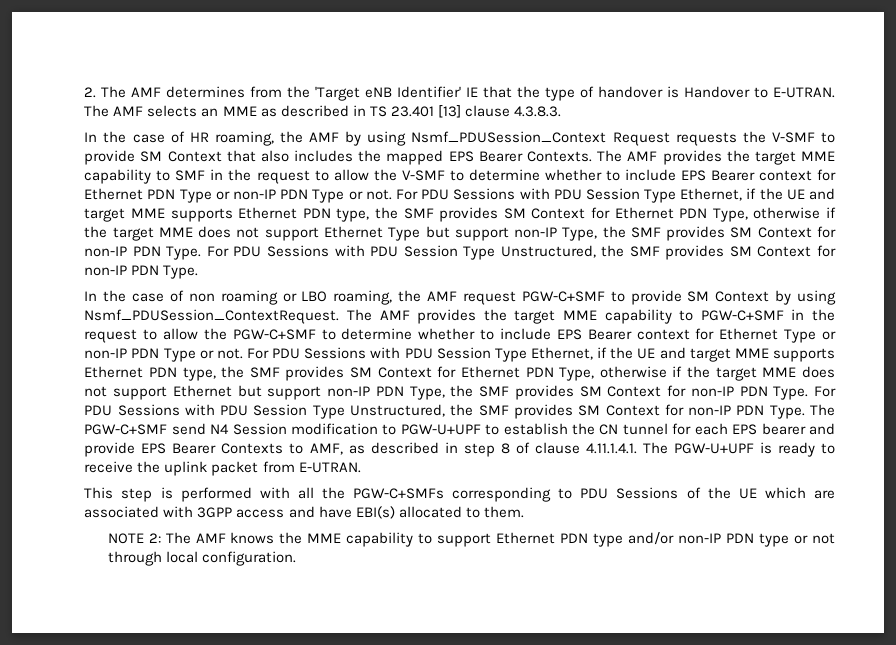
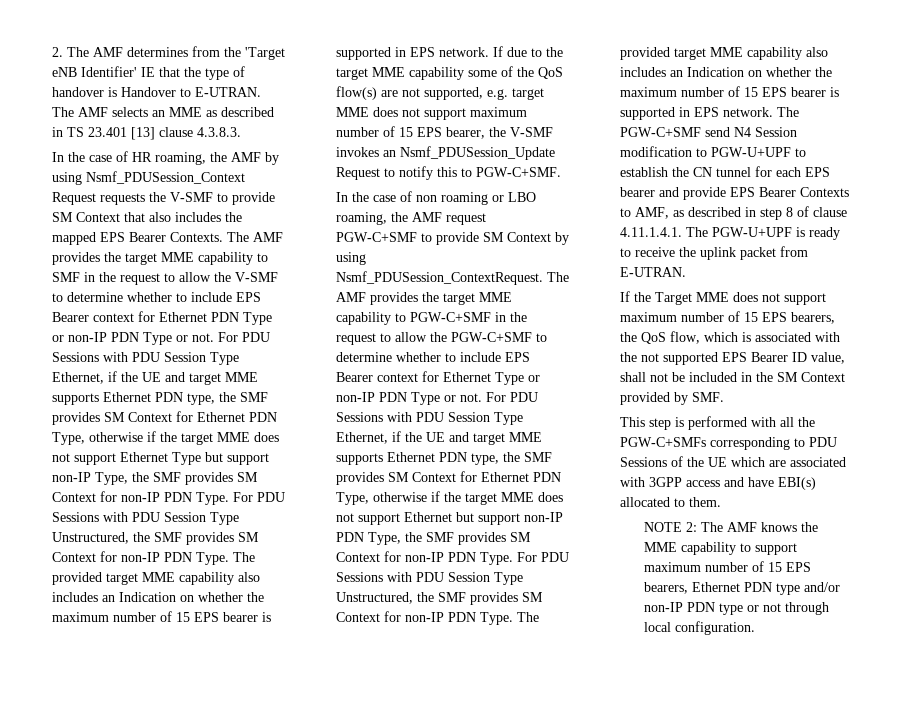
(199, 272) none -> [233,552,256,562] [52,572,261,585] [52,592,265,602] [52,611,272,622] [336,46,564,60] [336,66,564,80] [336,86,545,100] [336,107,528,120] [336,126,554,139] [336,146,556,160] [336,166,562,180] The provided target MME capability also includes an Indication on whether the maximum number of 15 EPS bearer is supported in EPS network. If due to the target MME capability some of the QoS flow(s) are not supported, e.g. target MME does not support maximum number of 15 EPS bearer, the V-SMF invokes an Nsmf_PDUSession_Update Request to notify this to PGW-C+SMF.
(836, 410) none -> [620,47,829,60] [620,67,833,77] [620,86,840,97] [620,107,800,120] provided target MME capability also includes an Indication on whether the maximum number of 15 EPS bearer is supported in EPS network. The
(361, 467) none -> [620,291,827,305] [620,311,836,324] [620,331,841,344] [620,352,846,365] [620,372,846,382] [620,392,725,405] // If the Target MME does not support maximum number of 15 EPS bearers, the QoS flow, which is associated with the not supported EPS Bearer ID value, shall not be included in the SM Context provided by SMF.
(492, 540) none -> [644,561,812,572] [644,582,689,594] maximum number of 15 EPS bearers,

